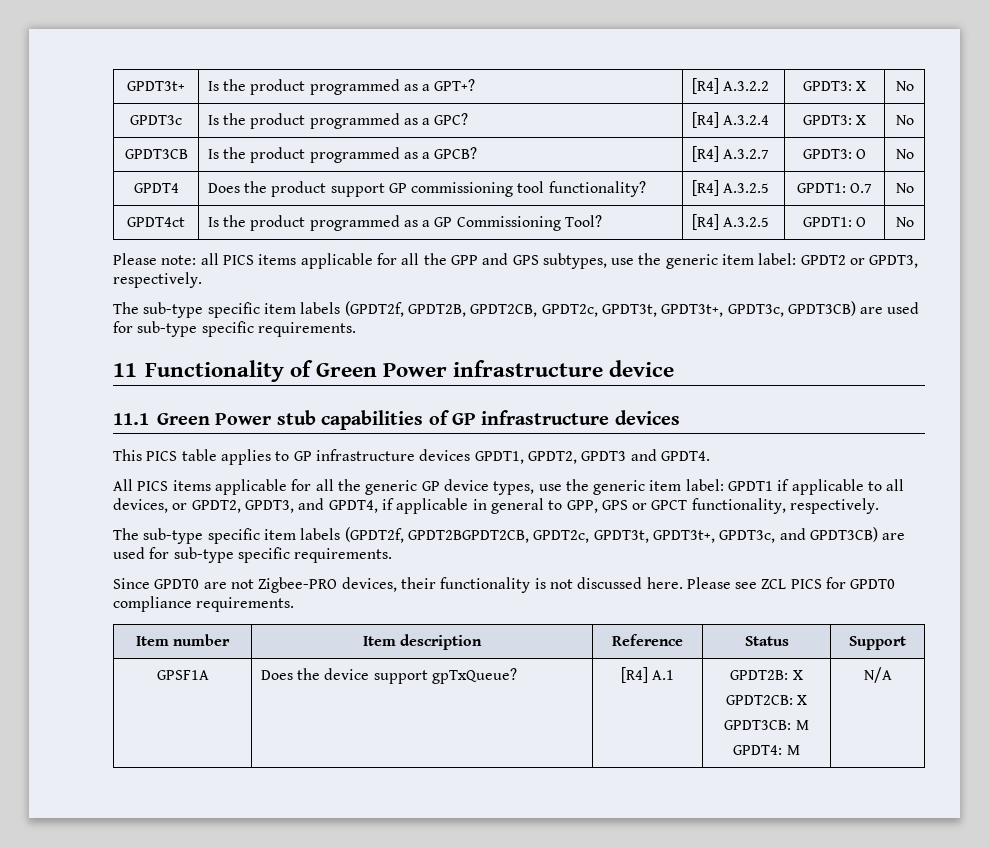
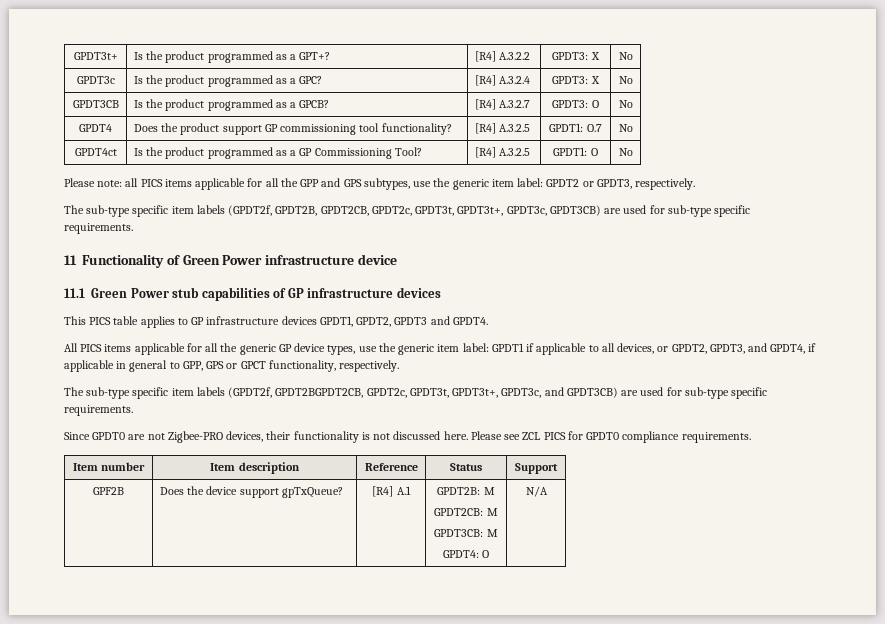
[156,670,209,680] GPSF1A -> [93,487,124,495] GPF2B
[792,670,803,680] X -> [483,487,495,495] M
[797,695,808,705] X -> [486,508,498,516] M
[786,745,800,755] M -> [482,550,490,558] O

